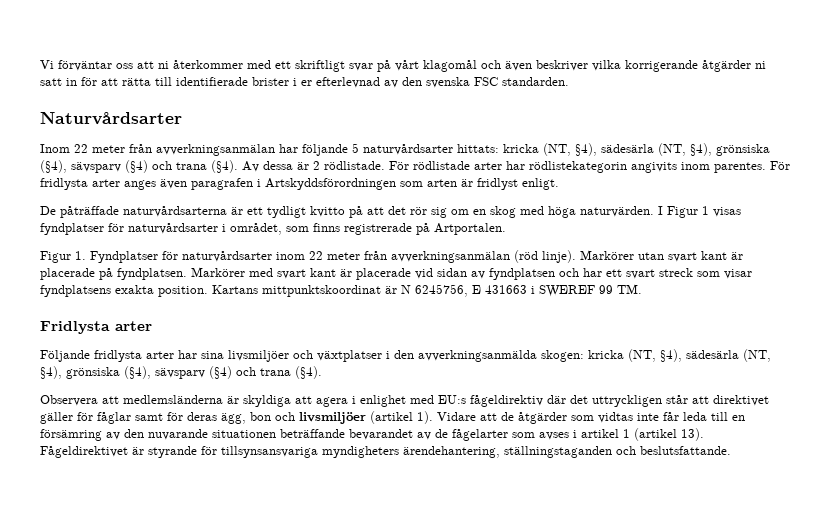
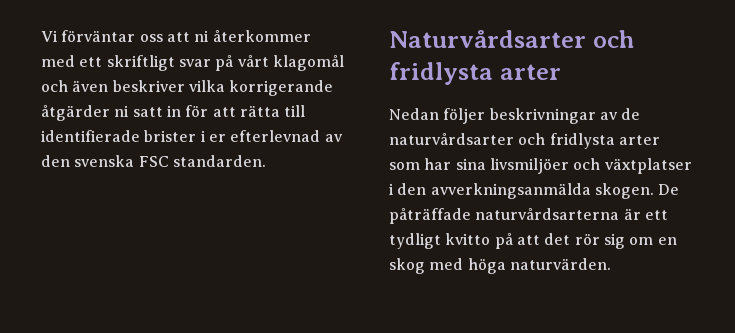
[40,143,770,156] [40,160,790,173] [40,178,559,190] // Inom 22 meter från avverkningsanmälan har följande 5 naturvårdsarter hittats: kricka (NT, §4), sädesärla (NT, §4), grönsiska (§4), sävsparv (§4) och trana (§4). Av dessa är 2 rödlistade. För rödlistade arter har rödlistekategorin angivits inom parentes. För fridlysta arter anges även paragrafen i Artskyddsförordningen som arten är fridlyst enligt. // -> [592,30,634,48] [389,62,561,85] [389,108,641,124] [389,133,660,149] [389,158,692,174] [389,183,654,199] och fridlysta arter // Nedan följer beskrivningar av de naturvårdsarter och fridlysta arter som har sina livsmiljöer och växtplatser i den avverkningsanmälda skogen.
[658,206,741,218] [40,223,506,235] [40,250,743,263] [40,267,752,280] [40,284,642,297] [40,321,152,334] [40,349,771,362] [40,366,322,379] [40,395,769,407] [40,411,745,424] [40,428,704,441] [40,446,731,458] I Figur 1 visas fyndplatser för naturvårdsarter i området, som finns registrerade på Artportalen. // Figur 1. Fyndplatser för naturvårdsarter inom 22 meter från avverkningsanmälan (röd linje). Markörer utan svart kant är placerade på fyndplatsen. Markörer med svart kant är placerade vid sidan av fyndplatsen och har ett svart streck som visar fyndplatsens exakta position. Kartans mittpunktskoordinat är N 6245756, E 431663 i SWEREF 99 TM. // Fridlysta arter // Följande fridlysta arter har sina livsmiljöer och växtplatser i den avverkningsanmälda skogen: kricka (NT, §4), sädesärla (NT, §4), grönsiska (§4), sävsparv (§4) och trana (§4). // Observera att medlemsländerna är skyldiga att agera i enlighet med EU:s fågeldirektiv där det uttryckligen står att direktivet gäller för fåglar samt för deras ägg, bon och livsmiljöer (artikel 1). Vidare att de åtgärder som vidtas inte får leda till en försämring av den nuvarande situationen beträffande bevarandet av de fågelarter som avses i artikel 1 (artikel 13). Fågeldirektivet är styrande för tillsynsansvariga myndigheters ärendehantering, ställningstaganden och beslutsfattande. -> (611, 264) none

